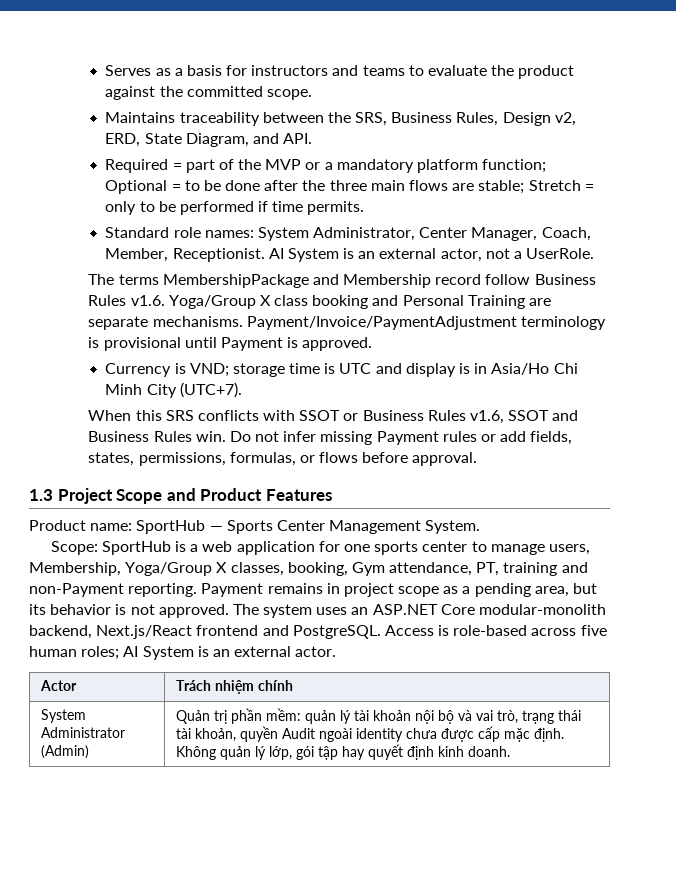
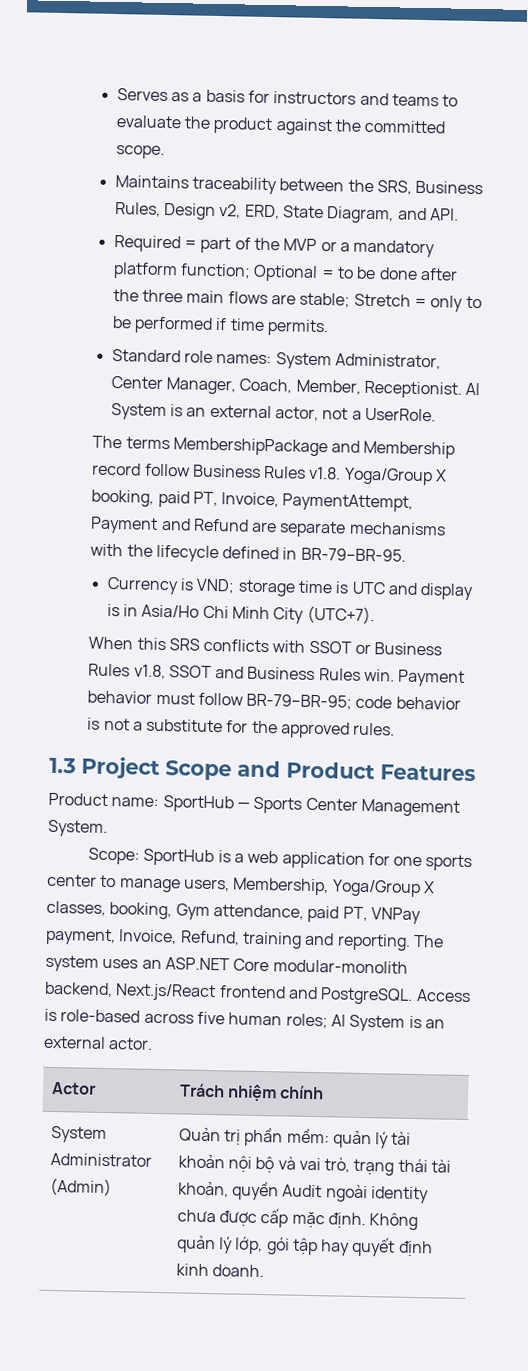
[130,295,551,309] [88,316,606,330] [88,337,373,351] v1.6. Yoga/Group X class booking and Personal Training are separate mechanisms. Payment/Invoice/PaymentAdjustment terminology is provisional until Payment is approved. -> [309,466,448,486] [91,489,414,512] [90,516,446,538] [90,543,406,563] v1.8. Yoga/Group X booking, paid PT, Invoice, PaymentAttempt, Payment and Refund are separate mechanisms with the lifecycle defined in BR-79–BR-95.
[469,410,504,424] v1.6, -> [133,664,166,680] v1.8,
[229,431,573,445] [88,452,478,466] Do not infer missing Payment rules or add fields, states, permissions, formulas, or flows before approval. -> [398,669,466,687] [87,690,461,710] [87,717,396,739] Payment behavior must follow BR-79–BR-95; code behavior is not a substitute for the approved rules.
[476,562,588,576] [29,583,598,597] [29,604,229,618] PT, training and non-Payment reporting. Payment remains in project scope as a pending area, but its behavior is not approved. -> [307,905,421,925] [45,927,411,951] paid PT, VNPay payment, Invoice, Refund, training and reporting.

